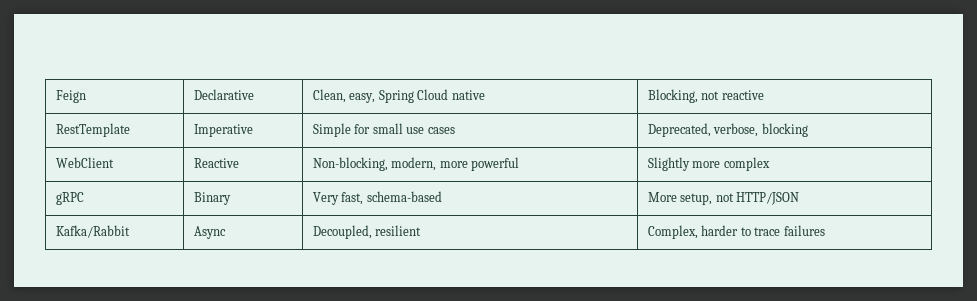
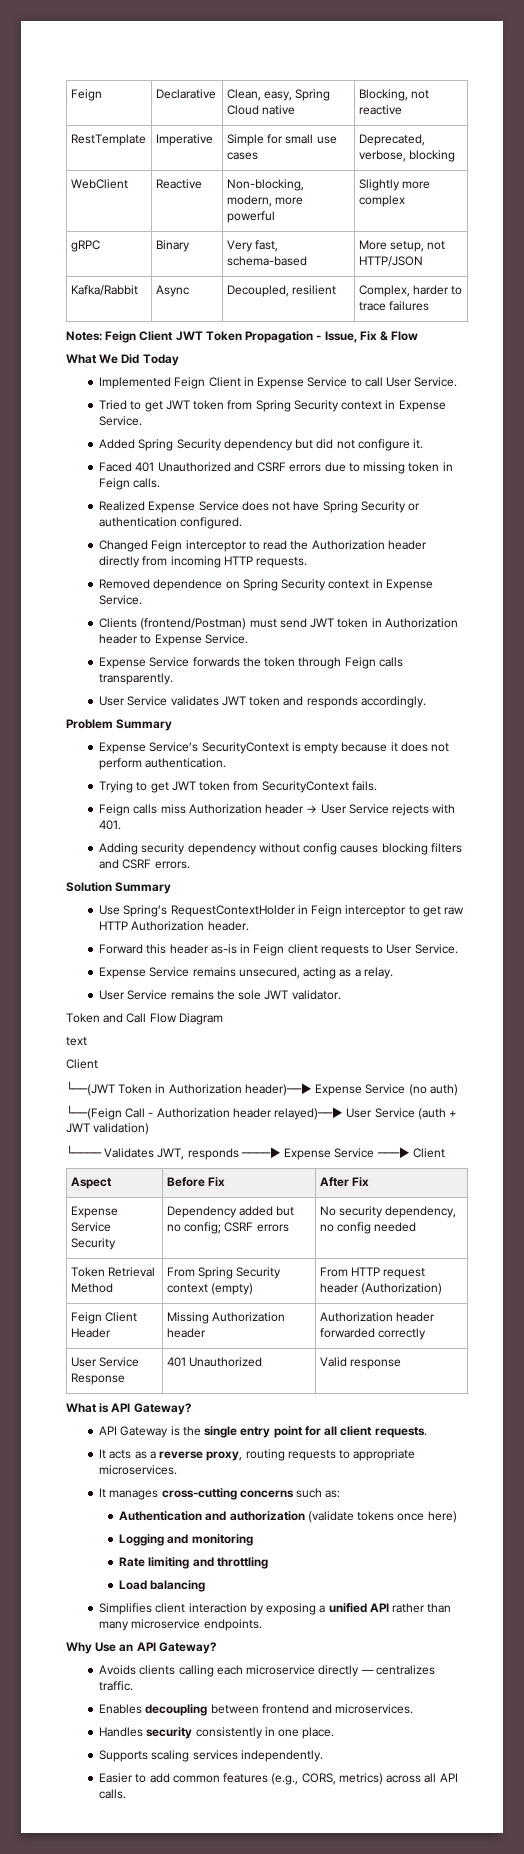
(825, 230) none -> [66,331,419,343] [66,354,179,366] [99,377,458,389] [99,400,446,412] [99,416,143,426] [99,439,424,451] [99,462,453,474] [99,478,161,490] [99,501,421,513] [99,517,243,529] [99,540,427,552] [99,556,308,568] [99,579,433,591] [99,595,143,605] [99,618,458,630] [99,634,248,646] [99,657,403,669] [99,673,174,685] [99,696,426,708] [66,719,173,731] [99,742,450,754] [99,758,227,770] [99,781,377,793] [99,804,456,816] [99,820,122,830] [99,843,462,855] [99,859,190,869] [66,882,172,894] [99,905,465,917] [99,921,249,931] [99,944,458,956] [99,967,393,979] [99,990,341,1000] [66,1013,223,1025] [66,1037,87,1046] [66,1059,98,1069] [66,1081,458,1096] [66,1105,458,1120] [66,1123,150,1135] [66,1145,445,1160] [70,1177,112,1189] [166,1177,226,1187] [319,1177,370,1187] [70,1206,118,1218] [70,1222,111,1232] [70,1238,116,1250] [166,1206,295,1218] [166,1222,289,1234] [319,1206,457,1218] [319,1222,417,1234] [70,1267,156,1277] [70,1283,113,1293] [166,1267,282,1279] [166,1283,254,1295] [319,1267,426,1279] [319,1283,443,1295] [70,1312,138,1324] [70,1328,111,1338] [166,1312,286,1324] [166,1328,206,1338] [319,1312,436,1322] [319,1328,427,1340] [70,1357,140,1367] [70,1373,125,1385] [166,1357,263,1367] [319,1357,402,1369] [66,1403,191,1415] [99,1426,427,1438] [99,1449,416,1461] [99,1465,178,1475] [99,1488,341,1500] [119,1511,457,1523] [119,1534,253,1546] [119,1557,268,1569] [119,1580,206,1592] [99,1603,452,1615] [99,1619,262,1631] [66,1642,216,1654] [99,1665,435,1677] [99,1681,134,1691] [99,1704,414,1716] [99,1727,335,1739] [99,1750,323,1762] [99,1773,458,1785] [99,1789,127,1799] // Notes: Feign Client JWT Token Propagation - Issue, Fix & Flow // What We Did Today // Implemented Feign Client in Expense Service to call User Service. // Tried to get JWT token from Spring Security context in Expense Service. // Added Spring Security dependency but did not configure it. // Faced 401 Unauthorized and CSRF errors due to missing token in Feign calls. // Realized Expense Service does not have Spring Security or authentication configured. // Changed Feign interceptor to read the Authorization header directly from incoming HTTP requests. // Removed dependence on Spring Security context in Expense Service. // Clients (frontend/Postman) must send JWT token in Authorization header to Expense Service. // Expense Service forwards the token through Feign calls transparently. // User Service validates JWT token and responds accordingly. // Problem Summary // Expense Service’s SecurityContext is empty because it does not perform authentication. // Trying to get JWT token from SecurityContext fails. // Feign calls miss Authorization header → User Service rejects with 401. // Adding security dependency without config causes blocking filters and CSRF errors. // Solution Summary // Use Spring’s RequestContextHolder in Feign interceptor to get raw HTTP Authorization header. // Forward this header as-is in Feign client requests to User Service. // Expense Service remains unsecured, acting as a relay. // User Service remains the sole JWT validator. // Token and Call Flow Diagram // text // Client // └──(JWT Token in Authorization header)──▶ Expense Service (no auth) // └──(Feign Call - Authorization header relayed)──▶ User Service (auth + JWT validation) // └──── Validates JWT, responds ────▶ Expense Service ───▶ Client // Aspect | Before Fix | After Fix // Expense Service Security | Dependency added but no config; CSRF errors | No security dependency, no config needed // Token Retrieval Method | From Spring Security context (empty) | From HTTP request header (Authorization) // Feign Client Header | Missing Authorization header | Authorization header forwarded correctly // User Service Response | 401 Unauthorized | Valid response // What is API Gateway? // API Gateway is the single entry point for all client requests. // It acts as a reverse proxy, routing requests to appropriate microservices. // It manages cross-cutting concerns such as: // Authentication and authorization (validate tokens once here) // Logging and monitoring // Rate limiting and throttling // Load balancing // Simplifies client interaction by exposing a unified API rather than many microservice endpoints. // Why Use an API Gateway? // Avoids clients calling each microservice directly — centralizes traffic. // Enables decoupling between frontend and microservices. // Handles security consistently in one place. // Supports scaling services independently. // Easier to add common features (e.g., CORS, metrics) across all API calls.

